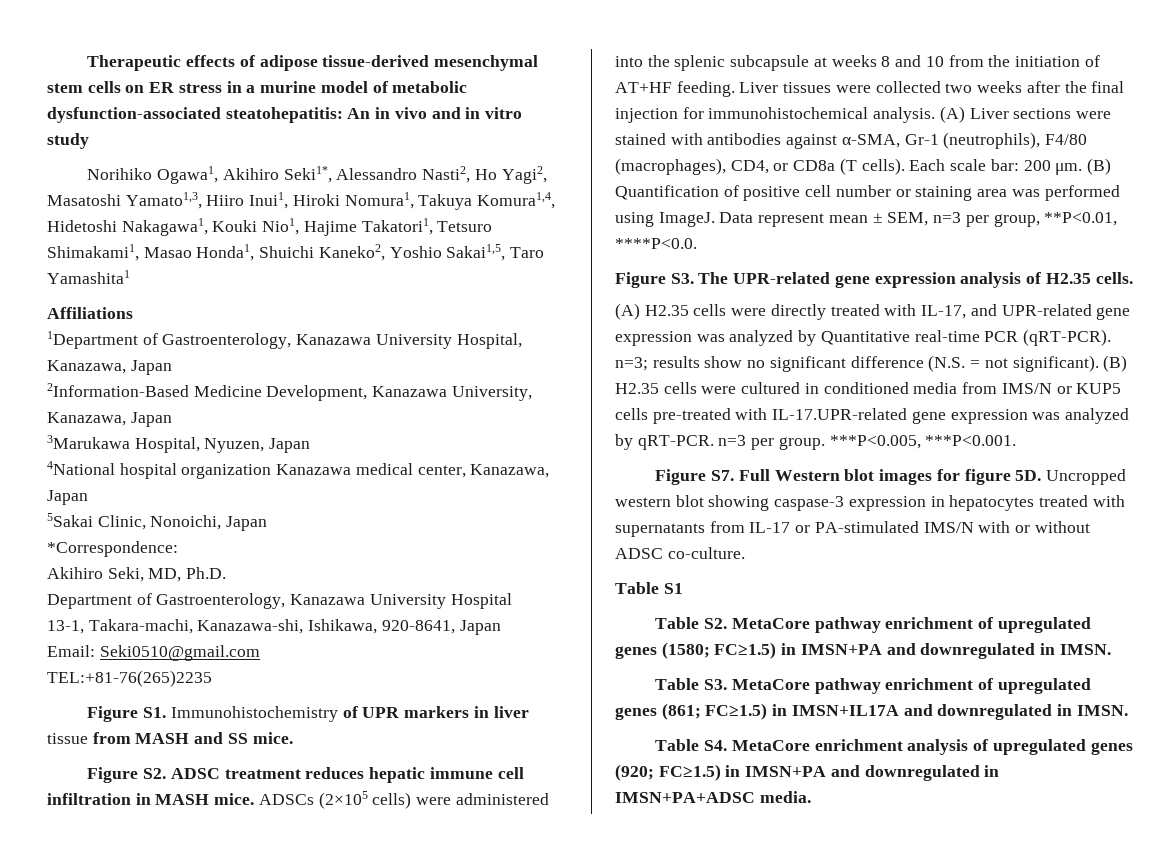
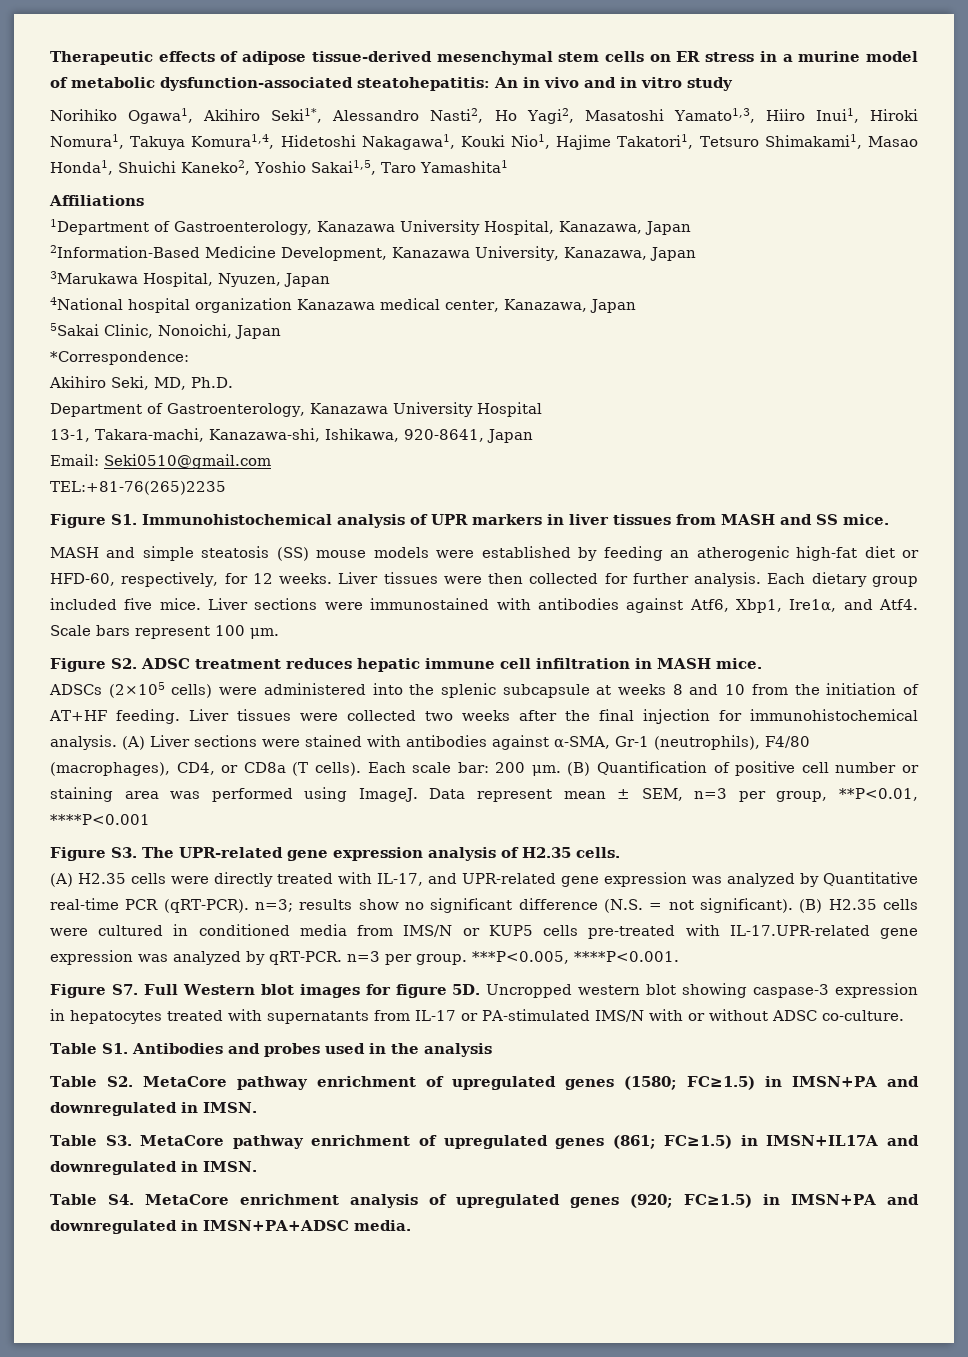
[170,706,338,722] Immunohistochemistry -> [142,514,405,528] Immunohistochemical analysis
[47,733,88,744] tissue -> [613,514,671,525] tissues
(293, 738) none -> [50,546,920,561] [50,572,918,587] [50,598,919,613] [50,625,279,639] // MASH and simple steatosis (SS) mouse models were established by feeding an atherogenic high-fat diet or HFD-60, respectively, for 12 weeks. Liver tissues were then collected for further analysis. Each dietary group included five mice. Liver sections were immunostained with antibodies against Atf6, Xbp1, Ire1α, and Atf4. Scale bars represent 100 μm.
(255, 799) none -> (762, 663) //
[615,238,697,249] ****P<0.0. -> [50,814,150,825] ****P<0.001
[925,435,1017,446] ***P<0.001. -> [573,951,679,962] ****P<0.001.
[663,583,683,594] S1 -> [101,1043,492,1057] S1. Antibodies and probes used in the analysis

